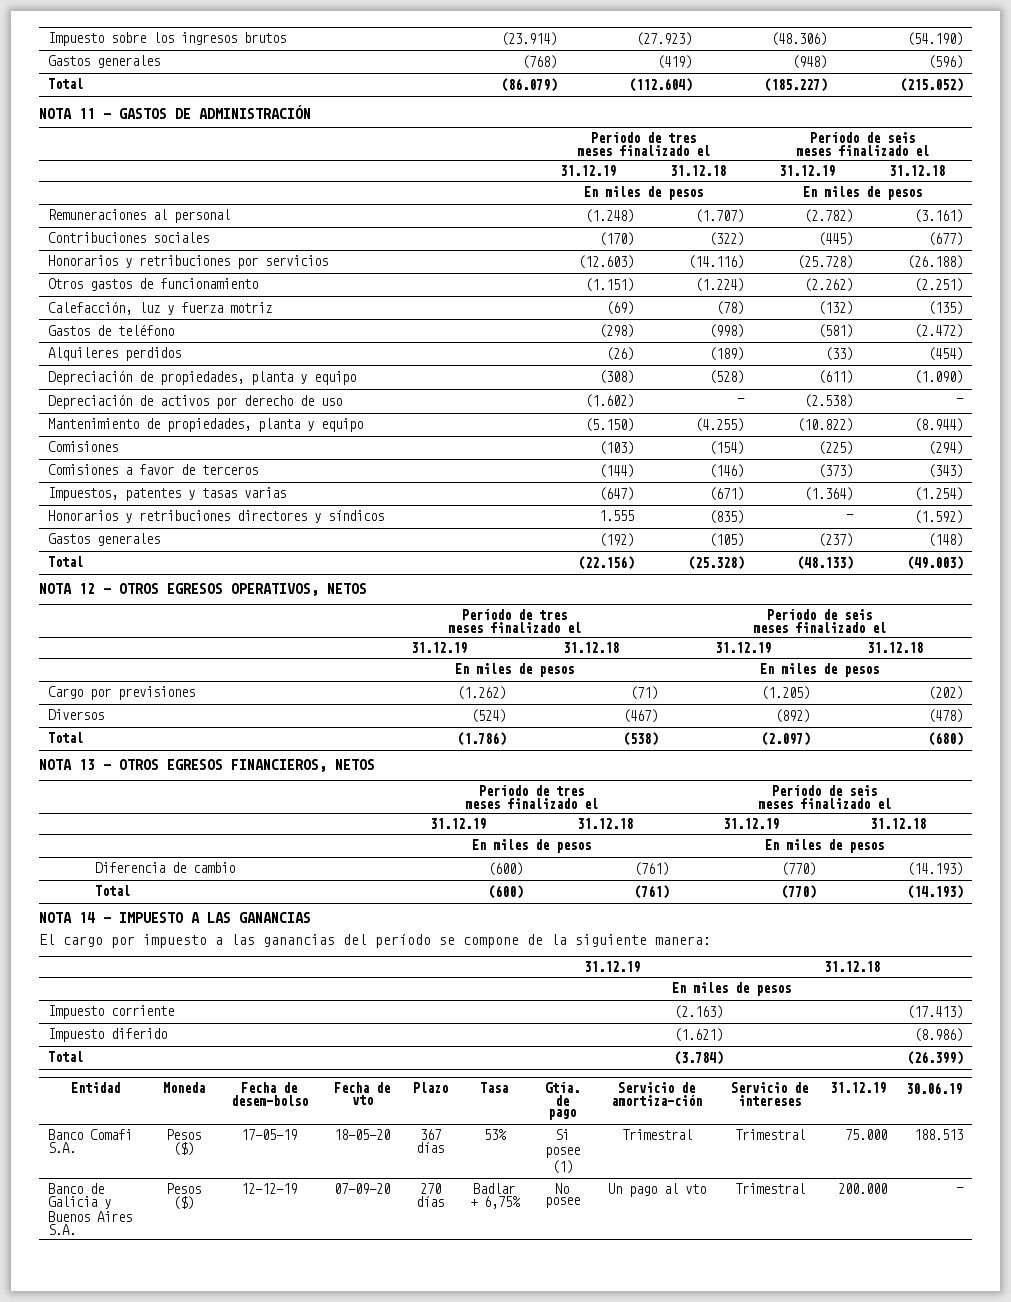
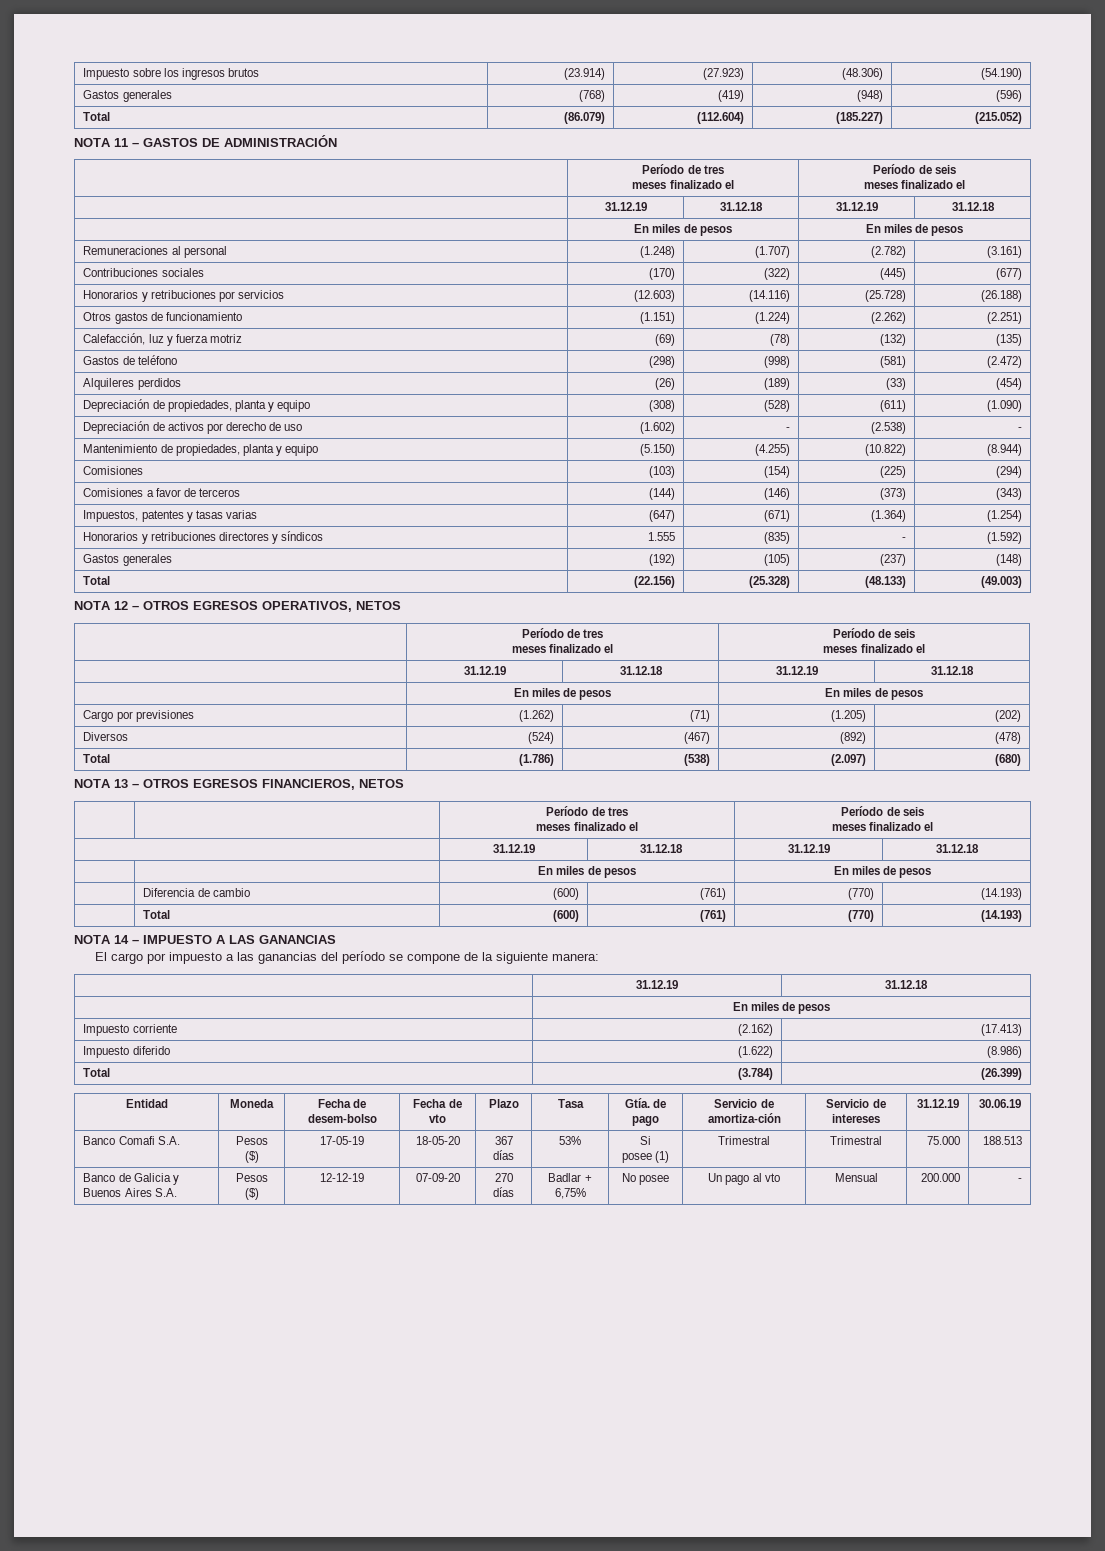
[673,1005,723,1019] (2.163) -> [737,1024,773,1036] (2.162)
[673,1028,723,1042] (1.621) -> [737,1046,773,1058] (1.622)
[734,1183,805,1194] Trimestral -> [834,1173,878,1182] Mensual

